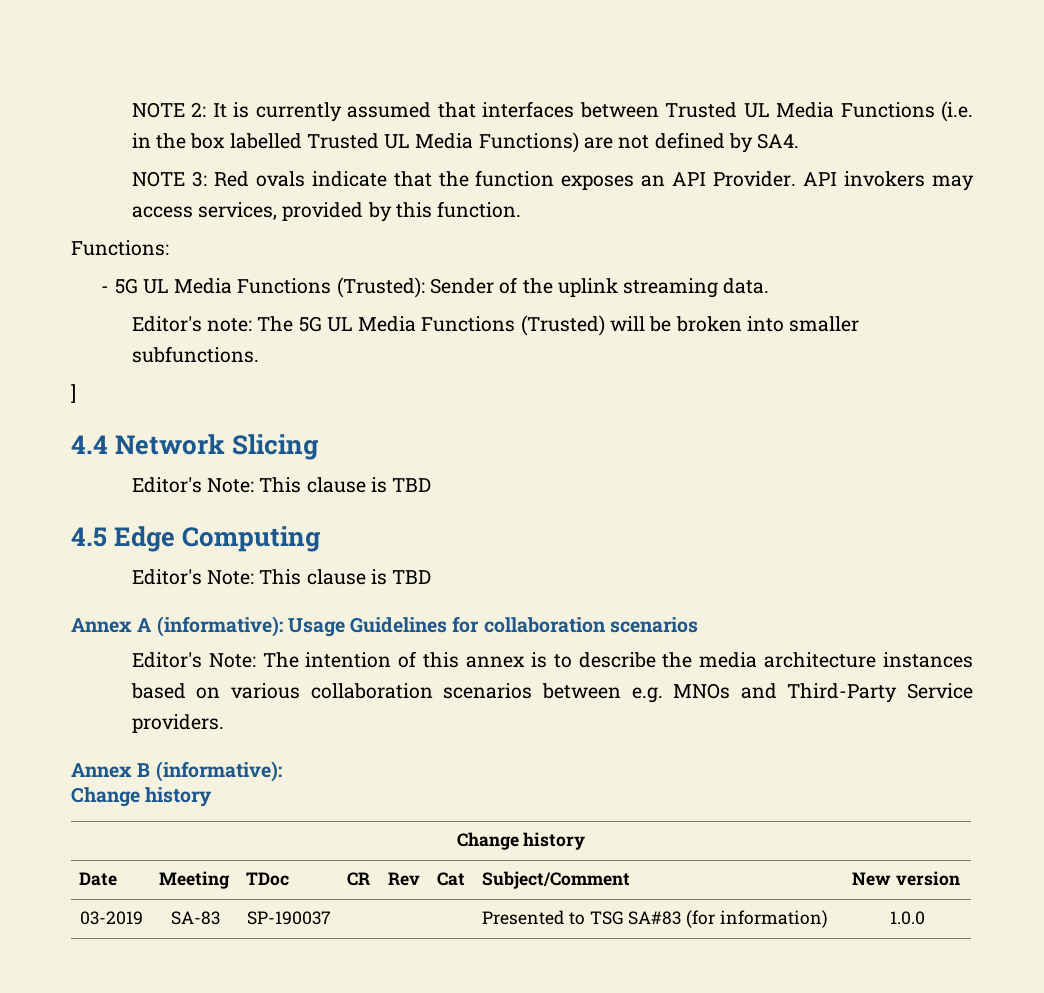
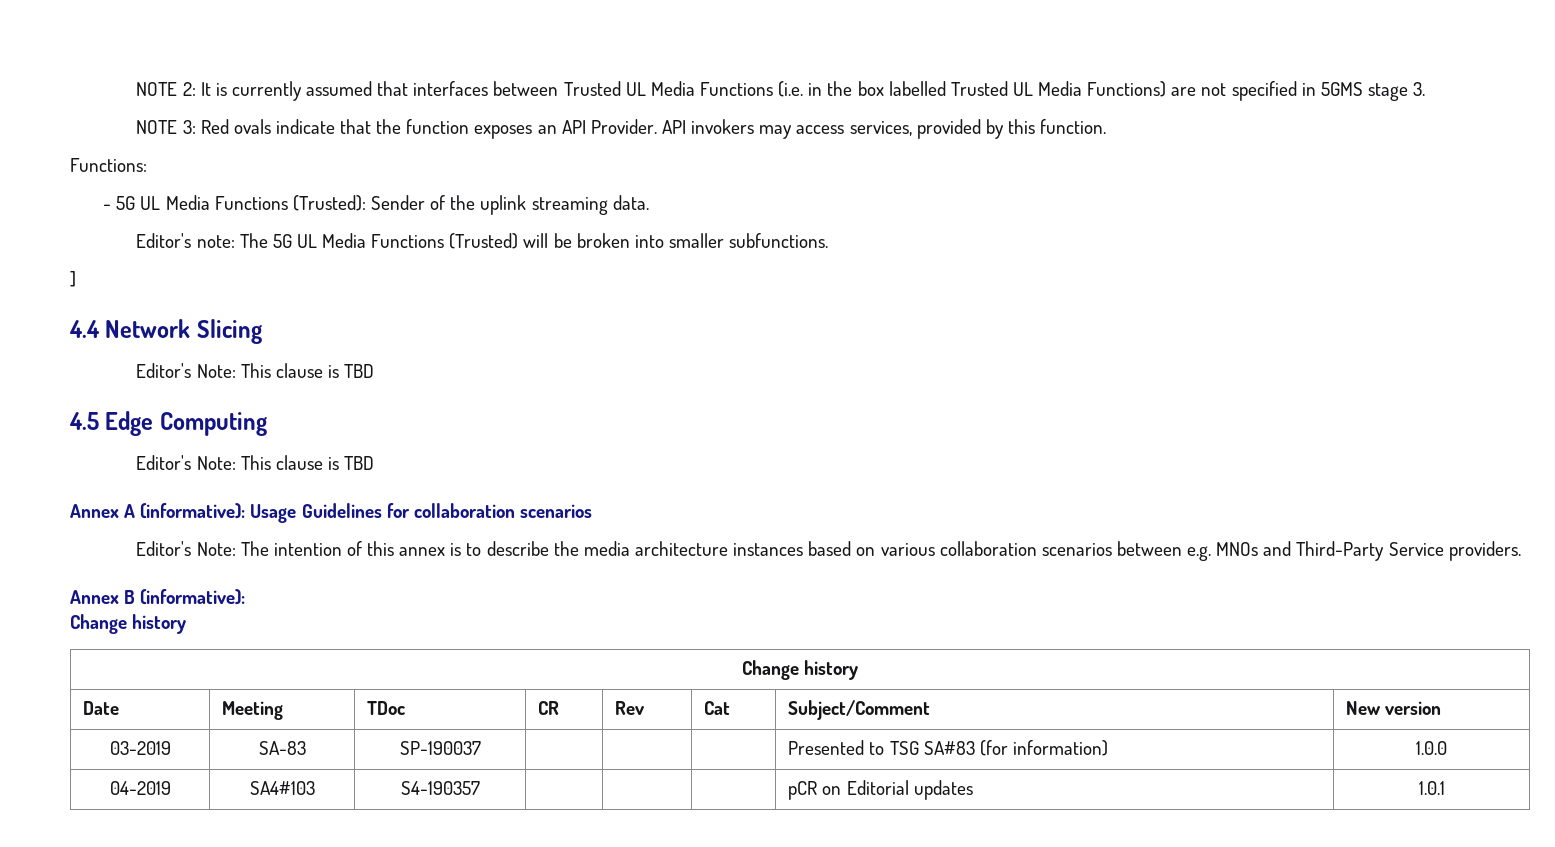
[654,132,800,153] defined by SA4. -> [1231,81,1426,101] specified in 5GMS stage 3.
(926, 918) none -> [109,781,171,795] [249,781,315,795] [400,781,480,795] [788,780,973,800] [1418,781,1445,795] // 04-2019 | SA4#103 | S4-190357 | | | | pCR on Editorial updates | 1.0.1

